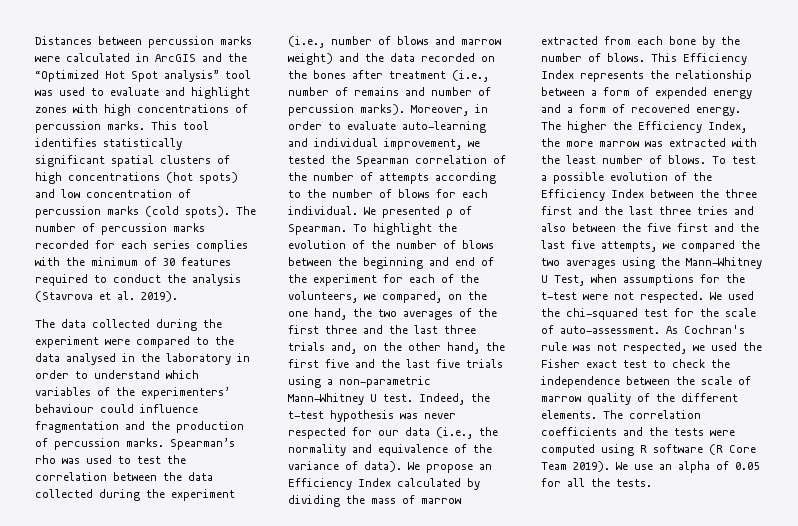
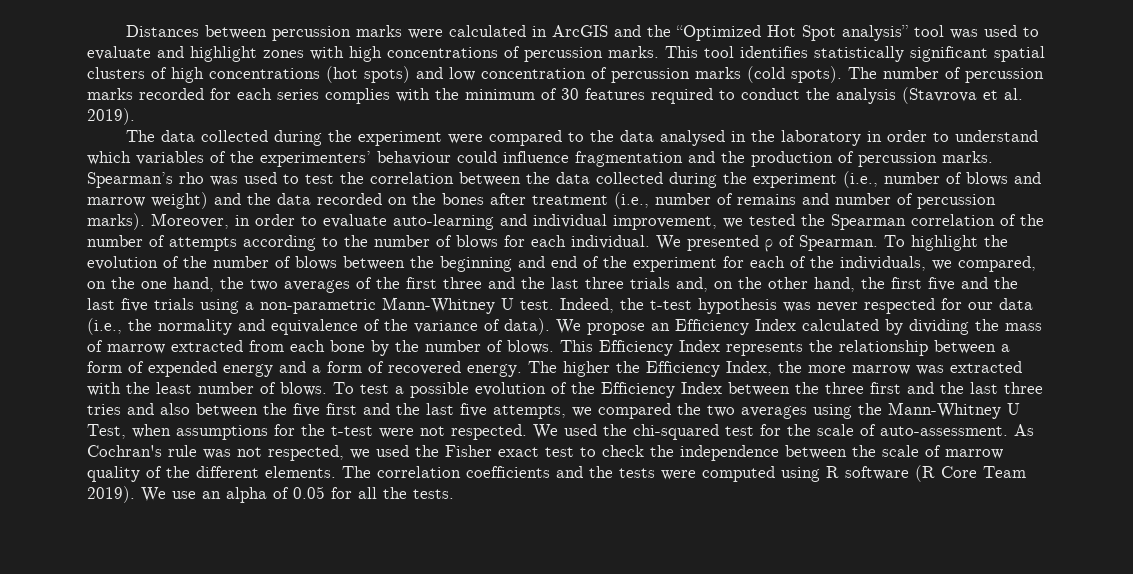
[288,291,358,303] volunteers, -> [840,256,926,271] individuals,

